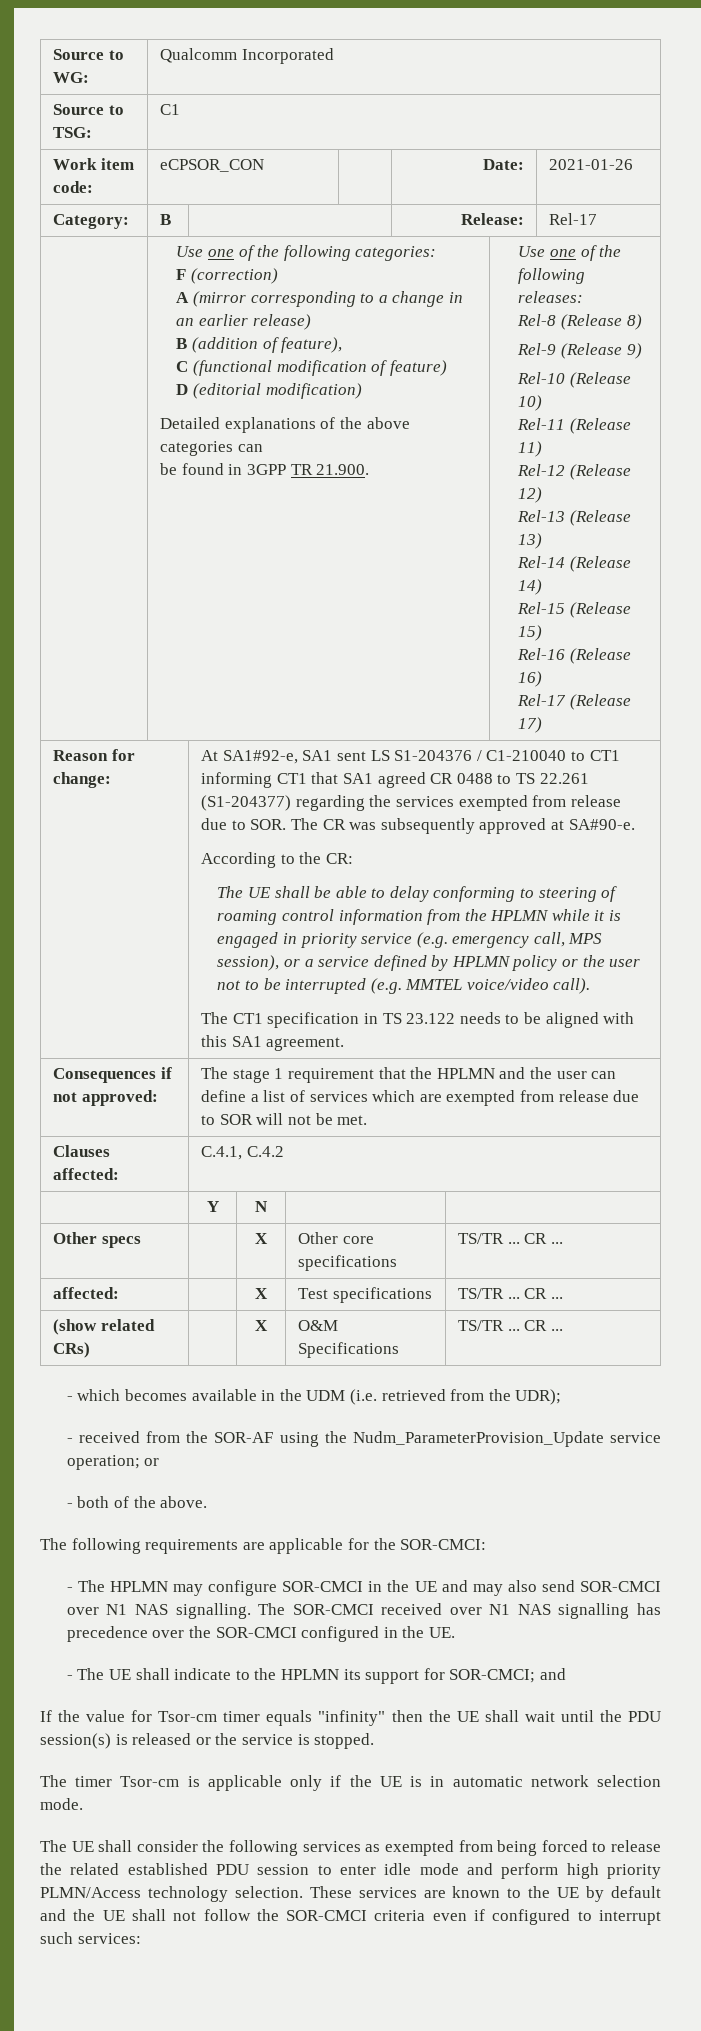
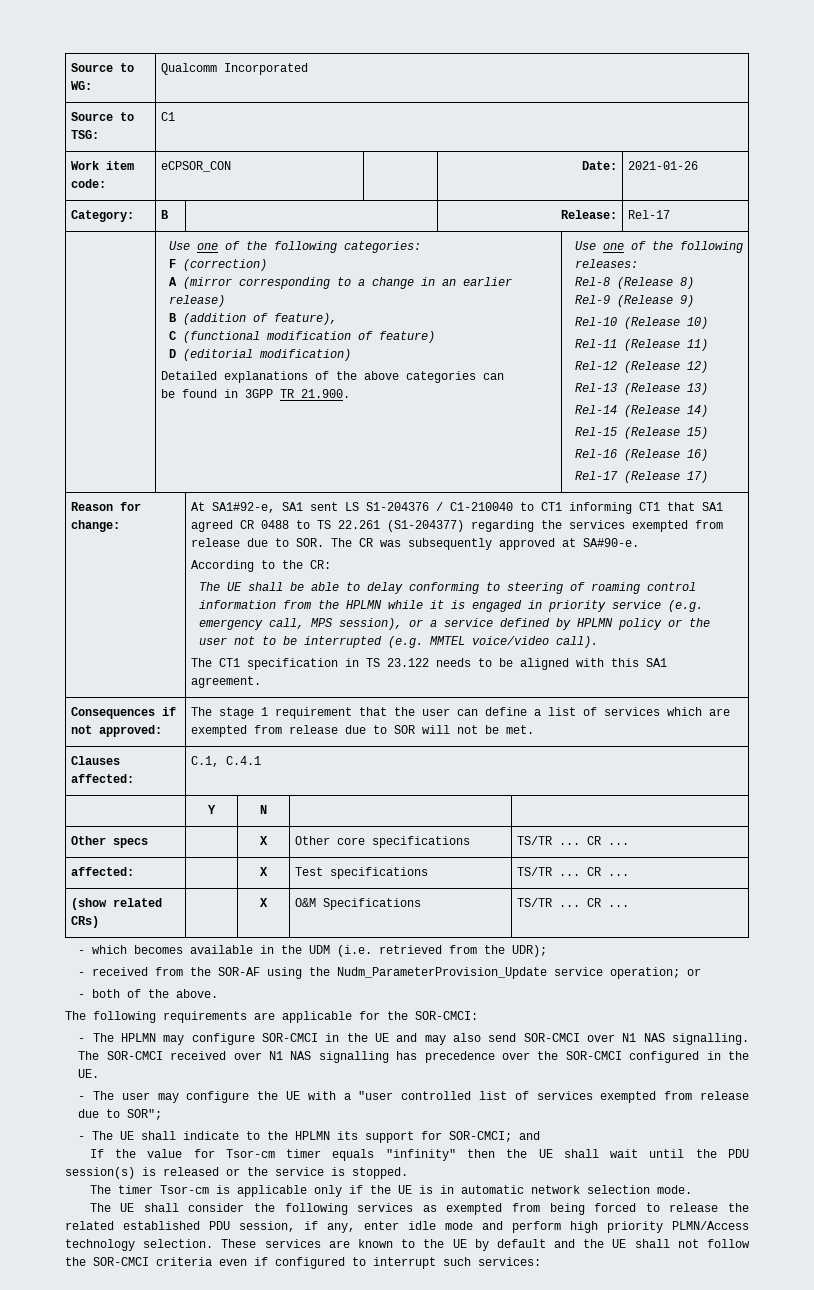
[436,1067,552,1079] HPLMN and the -> (415, 711) none
[201,1146,284,1160] C.4.1, C.4.2 -> [190,756,261,767] C.1, C.4.1
(455, 1632) none -> [78,1091,749,1103] [78,1109,163,1120] // - The user may configure the UE with a "user controlled list of services exempted from release due to SOR";
[257,1864,332,1875] session to -> [239,1221,355,1233] session, if any,

